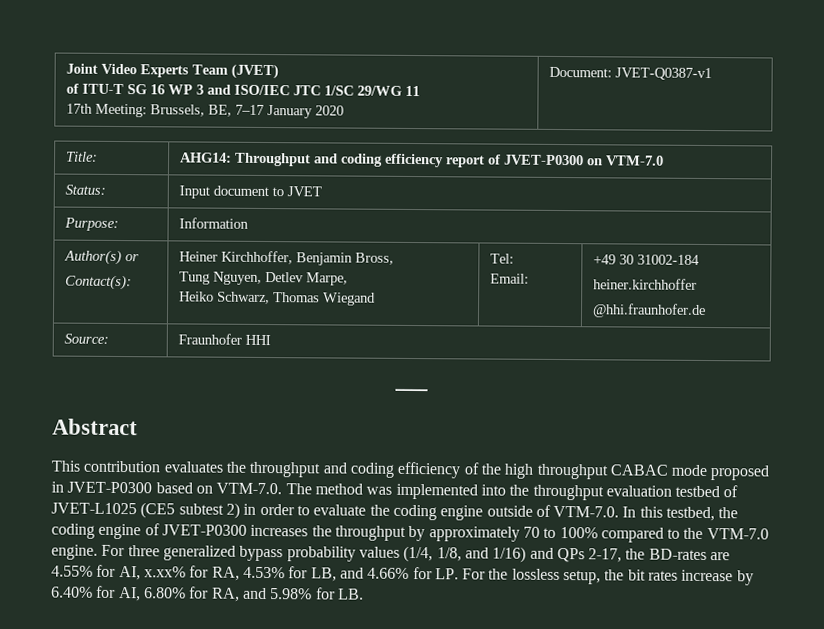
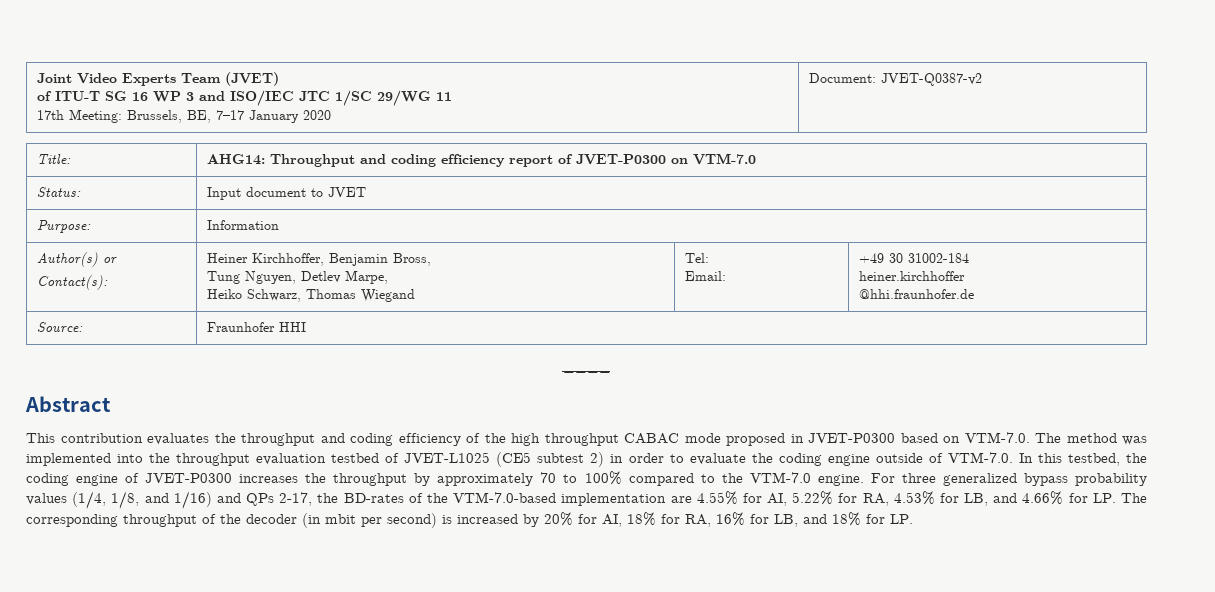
[614,67,712,81] JVET-Q0387-v1 -> [881,73,983,86] JVET-Q0387-v2
(707, 554) none -> [408,492,667,506] of the VTM-7.0-based implementation
[143,566,186,578] x.xx% -> [792,491,834,505] 5.22%
[462,568,754,586] [51,585,364,602] For the lossless setup, the bit rates increase by 6.40% for AI, 6.80% for RA, and 5.98% for LB. -> [1120,493,1147,503] [26,512,913,528] The corresponding throughput of the decoder (in mbit per second) is increased by 20% for AI, 18% for RA, 16% for LB, and 18% for LP.

